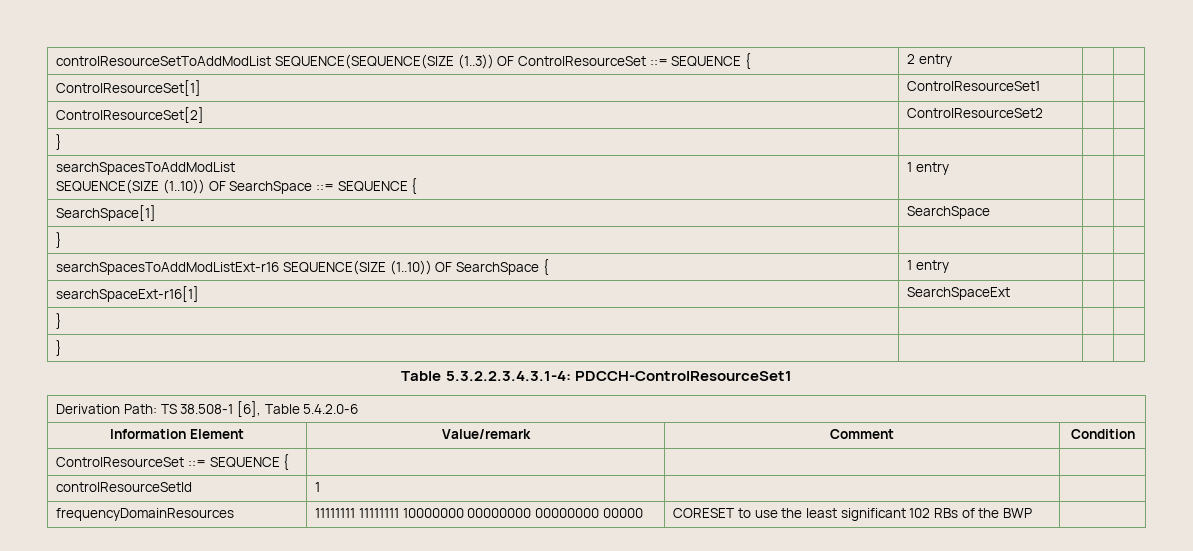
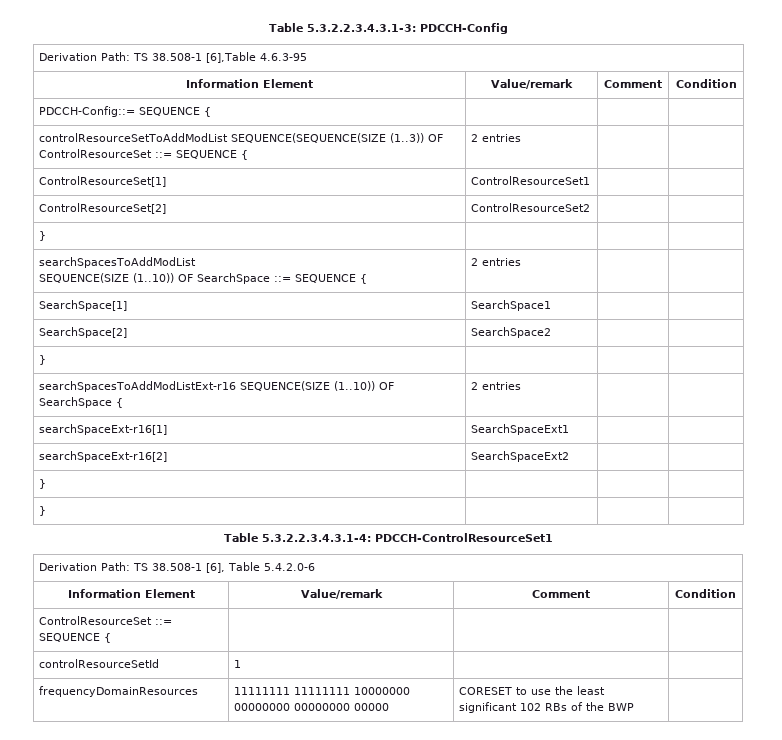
(56, 61) none -> [269,23,508,34] [39,52,307,63] [186,79,313,88] [491,79,573,89] [604,80,662,88] [675,79,737,88] [39,106,212,117] Table 5.3.2.2.3.4.3.1-3: PDCCH-Config // Derivation Path: TS 38.508-1 [6],Table 4.6.3-95 // Information Element | Value/remark | Comment | Condition // PDCCH-Config::= SEQUENCE { | | | //
[919,54,953,67] entry -> [482,134,522,142] entries
[907,162,950,175] 1 entry -> [471,258,522,266] 2 entries
[907,206,991,219] SearchSpace -> [471,300,552,311] [39,327,128,338] [471,327,552,338] SearchSpace1 | | // SearchSpace[2] | SearchSpace2
[907,260,950,273] 1 entry -> [471,382,522,390] 2 entries
[907,287,1011,300] SearchSpaceExt -> [471,424,570,435] [39,451,168,462] [471,451,570,462] SearchSpaceExt1 | | // searchSpaceExt-r16[2] | SearchSpaceExt2

